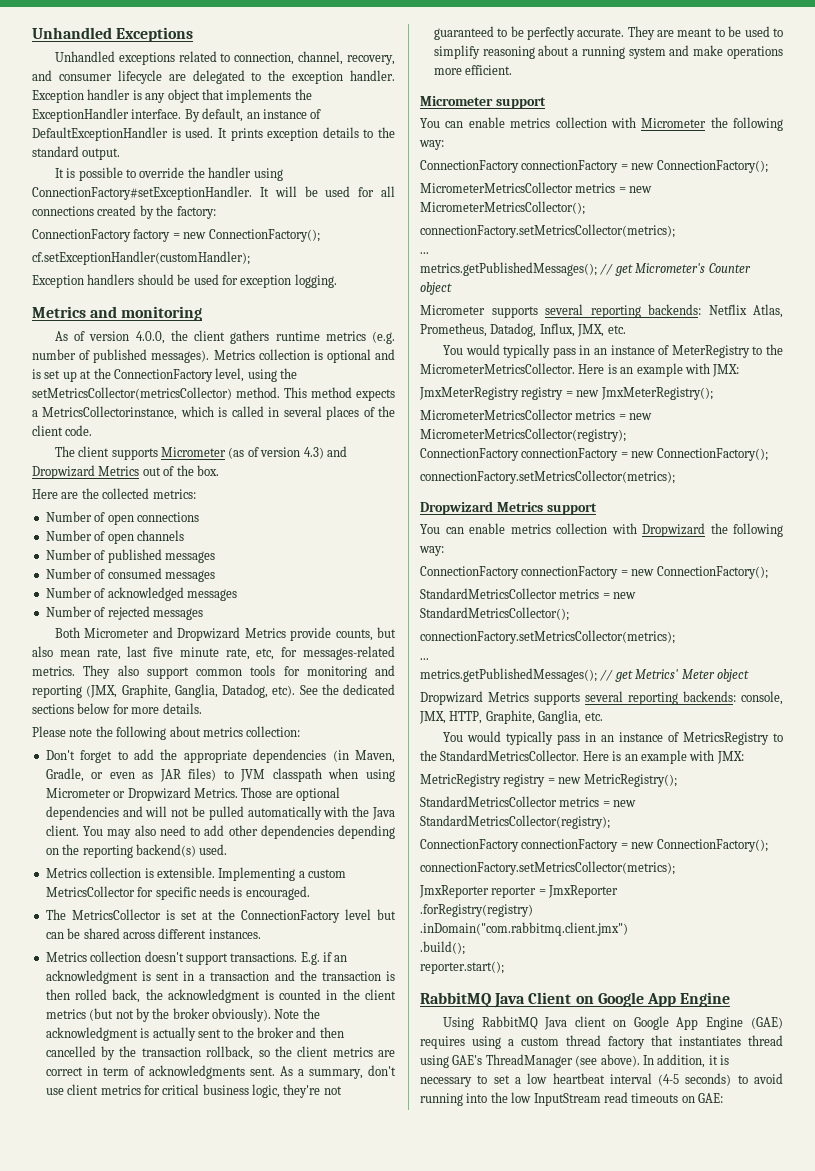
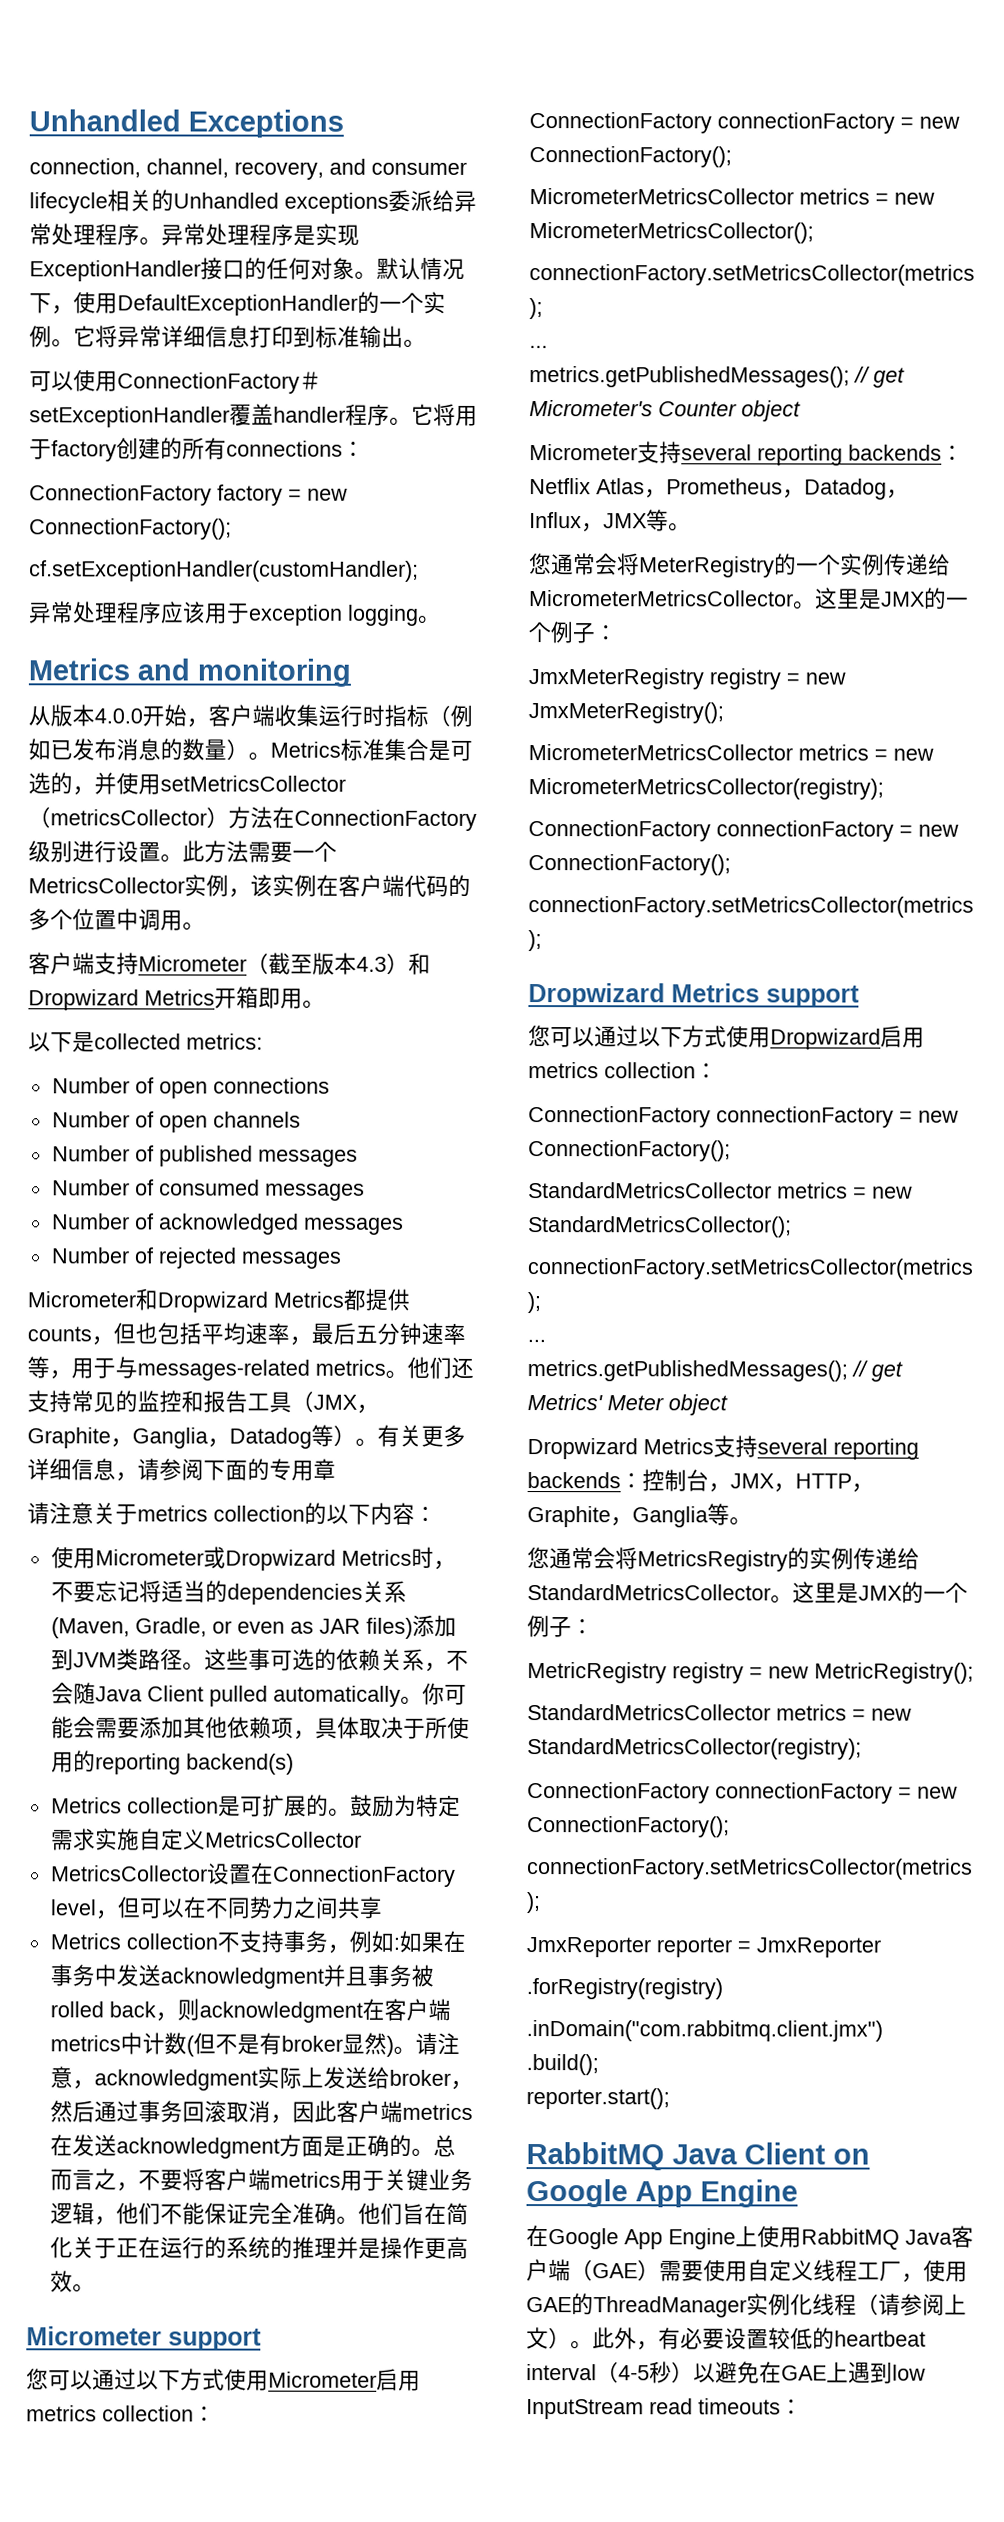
[54,51,231,65] Unhandled exceptions related to -> (344, 123) none
[168,70,395,84] [32,89,312,103] [32,108,322,122] [32,127,395,141] [32,146,121,160] [54,167,283,181] [32,186,395,200] [32,205,216,219] are delegated to the exception handler. Exception handler is any object that implements the ExceptionHandler interface. By default, an instance of DefaultExceptionHandler is used. It prints exception details to the standard output. // It is possible to override the handler using ConnectionFactory#setExceptionHandler. It will be used for all connections created by the factory: -> [107,189,477,214] [29,223,360,246] [29,257,465,282] [29,291,446,316] [29,325,426,348] [29,369,322,394] [29,403,478,428] [29,437,365,462] 相关的Unhandled exceptions委派给异常处理程序。异常处理程序是实现ExceptionHandler接口的任何对象。默认情况下，使用DefaultExceptionHandler的一个实例。它将异常详细信息打印到标准输出。 // 可以使用ConnectionFactory＃setExceptionHandler覆盖handler程序。它将用于factory创建的所有connections：
[32,274,337,288] [32,306,203,321] [54,330,395,344] [32,349,395,363] [32,368,297,382] [32,387,395,401] [32,406,396,420] [32,425,93,436] [54,446,347,460] [32,465,219,479] [32,488,99,499] Exception handlers should be used for exception logging. // Metrics and monitoring // As of version 4.0.0, the client gathers runtime metrics (e.g. number of published messages). Metrics collection is optional and is set up at the ConnectionFactory level, using the setMetricsCollector(metricsCollector) method. This method expects a MetricsCollectorinstance, which is called in several places of the client code. // The client supports Micrometer (as of version 4.3) and Dropwizard Metrics out of the box. // Here are the -> [29,601,441,626] [28,658,351,687] [28,704,473,728] [28,738,473,761] [28,772,346,796] [28,806,477,831] [28,840,337,863] [28,874,471,898] [28,908,205,931] [28,952,431,975] [28,986,325,1011] [28,1031,95,1053] 异常处理程序应该用于exception logging。 // Metrics and monitoring // 从版本4.0.0开始，客户端收集运行时指标（例如已发布消息的数量）。Metrics标准集合是可选的，并使用setMetricsCollector（metricsCollector）方法在ConnectionFactory级别进行设置。此方法需要一个MetricsCollector实例，该实例在客户端代码的多个位置中调用。 // 客户端支持Micrometer（截至版本4.3）和Dropwizard Metrics开箱即用。 // 以下是
[54,627,397,641] [32,646,395,660] [32,665,395,679] [32,684,395,698] [32,703,202,714] [32,726,301,740] [45,749,395,763] Both Micrometer and Dropwizard Metrics provide counts, but also mean rate, last five minute rate, etc, for messages-related metrics. They also support common tools for monitoring and reporting (JMX, Graphite, Ganglia, Datadog, etc). See the dedicated sections below for more details. // Please note the following about metrics collection: // Don't forget to add the appropriate dependencies (in Maven, -> [27,1288,410,1313] [27,1322,466,1346] [27,1356,474,1381] [27,1390,379,1414] [27,1424,466,1449] [27,1458,336,1482] [27,1502,437,1525] [50,1546,456,1571] [50,1580,407,1605] [50,1617,130,1639] Micrometer和Dropwizard Metrics都提供counts，但也包括平均速率，最后五分钟速率等，用于与messages-related metrics。他们还支持常见的监控和报告工具（JMX，Graphite，Ganglia，Datadog等）。有关更多详细信息，请参阅下面的专用章 // 请注意关于metrics collection的以下内容： // 使用Micrometer或Dropwizard Metrics时，不要忘记将适当的dependencies关系(Maven,
[223,768,395,782] [45,787,340,801] [45,806,395,820] [45,825,395,839] [45,844,80,855] to JVM classpath when using Micrometer or Dropwizard Metrics. Those are optional dependencies and will not be pulled automatically with the Java client. You may also need to add other dependencies depending on the -> [411,1614,457,1637] [50,1648,469,1672] [50,1682,467,1707] [50,1716,470,1740] [50,1750,96,1773] 添加到JVM类路径。这些事可选的依赖关系，不会随Java Client pulled automatically。你可能会需要添加其他依赖项，具体取决于所使用的
[199,844,228,855] [45,867,346,881] [45,886,310,900] [45,909,396,923] [45,928,261,939] [45,951,348,965] [45,970,396,984] [45,989,396,1003] [45,1008,320,1022] [45,1027,344,1041] [45,1046,395,1060] [45,1065,396,1079] [45,1084,342,1098] [433,26,783,40] [433,45,783,59] [433,65,513,75] [420,96,546,109] [420,117,783,131] [419,140,444,150] used. // Metrics collection is extensible. Implementing a custom MetricsCollector for specific needs is encouraged. // The MetricsCollector is set at the ConnectionFactory level but can be shared across different instances. // Metrics collection doesn't support transactions. E.g. if an acknowledgment is sent in a transaction and the transaction is then rolled back, the acknowledgment is counted in the client metrics (but not by the broker obviously). Note the acknowledgment is actually sent to the broker and then cancelled by the transaction rollback, so the client metrics are correct in term of acknowledgments sent. As a summary, don't use client metrics for critical business logic, they're not guaranteed to be perfectly accurate. They are meant to be used to simplify reasoning about a running system and make operations more efficient. // Micrometer support // You can enable metrics collection with Micrometer the following way: -> [50,1794,461,1817] [50,1828,362,1851] [50,1862,456,1887] [49,1896,383,1920] [49,1930,466,1954] [49,1964,434,1989] [49,1998,451,2023] [49,2032,460,2057] [49,2066,473,2091] [49,2100,473,2124] [49,2134,456,2159] [49,2168,473,2192] [49,2202,469,2226] [49,2236,469,2259] [49,2270,95,2293] [26,2326,262,2351] [26,2368,421,2391] [26,2405,216,2422] // Metrics collection是可扩展的。鼓励为特定需求实施自定义MetricsCollector // MetricsCollector设置在ConnectionFactory level，但可以在不同势力之间共享 // Metrics collection不支持事务，例如:如果在事务中发送acknowledgment并且事务被rolled back，则acknowledgment在客户端metrics中计数(但不是有broker显然)。请注意，acknowledgment实际上发送给broker，然后通过事务回滚取消，因此客户端metrics在发送acknowledgment方面是正确的。总而言之，不要将客户端metrics用于关键业务逻辑，他们不能保证完全准确。他们旨在简化关于正在运行的系统的推理并是操作更高效。 // Micrometer support // 您可以通过以下方式使用Micrometer启用metrics collection：
[491,304,783,318] [420,323,626,337] [442,344,783,358] [420,363,740,377] supports several reporting backends: Netflix Atlas, Prometheus, Datadog, Influx, JMX, etc. // You would typically pass in an instance of MeterRegistry to the MicrometerMetricsCollector. Here is an example with JMX: -> [637,441,964,466] [529,478,909,500] [529,509,691,533] [529,553,951,578] [529,587,969,610] [528,621,617,644] 支持several reporting backends：Netflix Atlas，Prometheus，Datadog，Influx，JMX等。 // 您通常会将MeterRegistry的一个实例传递给MicrometerMetricsCollector。这里是JMX的一个例子：
[420,523,783,537] [419,546,444,556] You can enable metrics collection with Dropwizard the following way: -> [528,1025,925,1050] [528,1062,718,1079] 您可以通过以下方式使用Dropwizard启用metrics collection：
[534,691,783,705] [419,710,603,724] [442,731,783,745] [420,750,744,764] supports several reporting backends: console, JMX, HTTP, Graphite, Ganglia, etc. // You would typically pass in an instance of MetricsRegistry to the StandardMetricsCollector. Here is an example with JMX: -> [713,1435,919,1460] [527,1469,874,1493] [527,1503,752,1528] [527,1547,920,1572] [527,1581,968,1604] [527,1615,594,1638] 支持several reporting backends：控制台，JMX，HTTP，Graphite，Ganglia等。 // 您通常会将MetricsRegistry的实例传递给StandardMetricsCollector。这里是JMX的一个例子：
[442,1016,783,1030] [420,1035,783,1049] [420,1054,729,1068] [420,1073,783,1087] [420,1092,508,1106] Using RabbitMQ Java client on Google App Engine (GAE) requires using a custom thread factory that instantiates thread using GAE's ThreadManager (see above). In addition, it is necessary to set a low heartbeat interval (4-5 seconds) to avoid running into the -> [526,2225,974,2250] [526,2259,968,2283] [526,2293,967,2318] [526,2327,926,2351] [526,2361,893,2384] 在Google App Engine上使用RabbitMQ Java客户端（GAE）需要使用自定义线程工厂，使用GAE的ThreadManager实例化线程（请参阅上文）。此外，有必要设置较低的heartbeat interval（4-5秒）以避免在GAE上遇到
[681,1093,723,1103] on GAE: -> [780,2399,803,2415] ：

